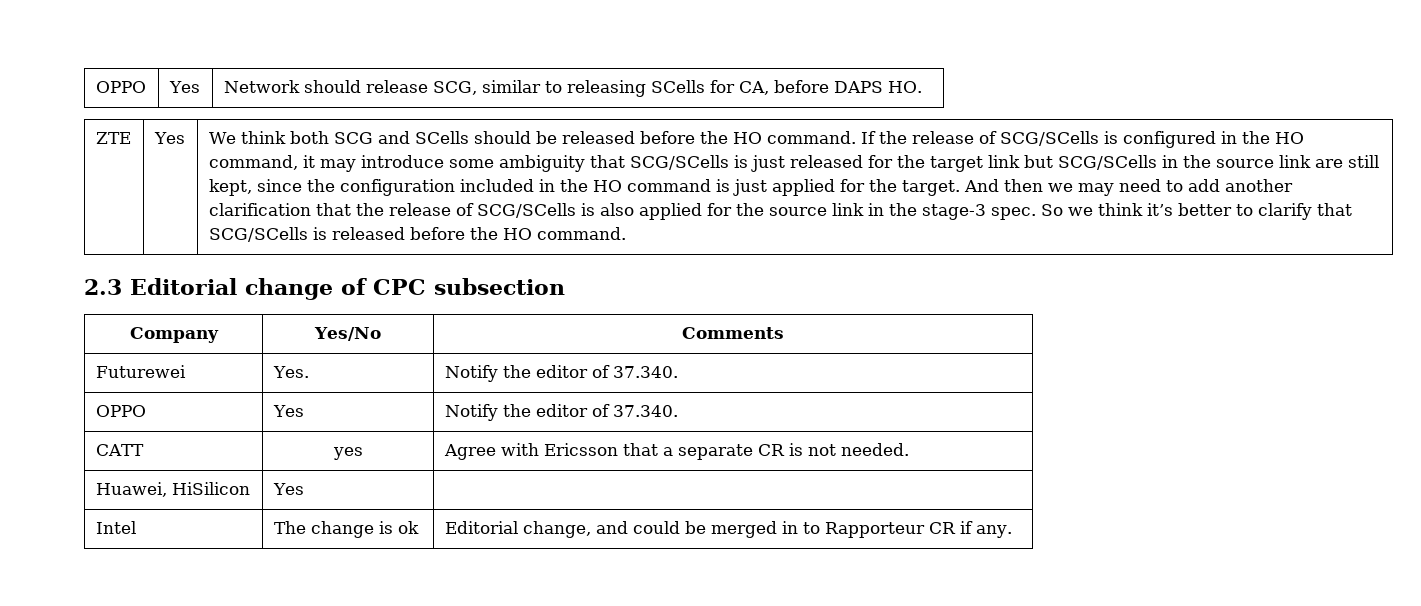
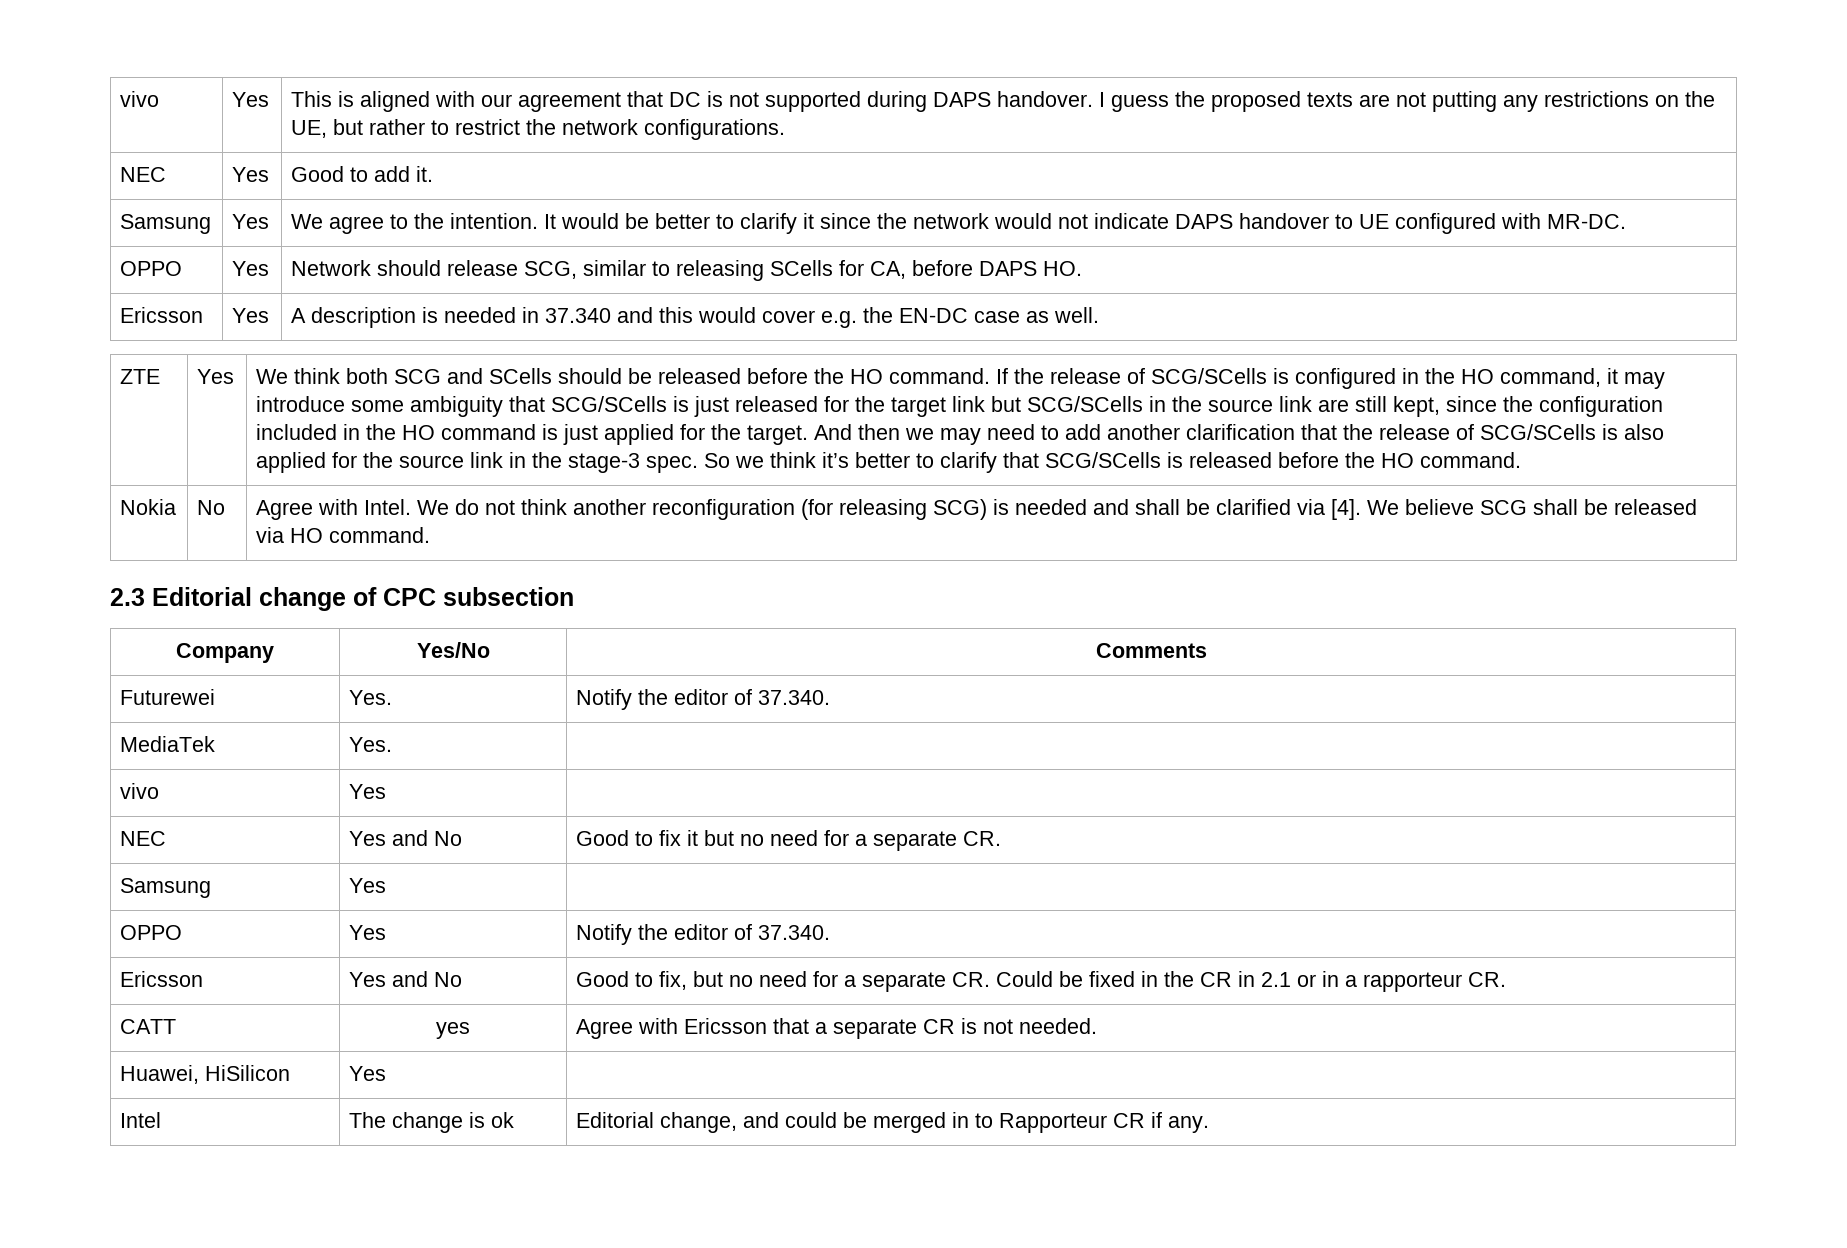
(95, 87) none -> [120,91,160,107] [232,92,270,107] [291,91,1716,112] [291,119,786,140] [120,167,167,182] [232,167,270,182] [291,166,434,182] [120,214,212,234] [232,214,270,229] [291,213,1627,234] vivo | Yes | This is aligned with our agreement that DC is not supported during DAPS handover. I guess the proposed texts are not putting any restrictions on the UE, but rather to restrict the network configurations. // NEC | Yes | Good to add it. // Samsung | Yes | We agree to the intention. It would be better to clarify it since the network would not indicate DAPS handover to UE configured with MR-DC. //
(922, 87) none -> [120,307,204,323] [232,308,270,323] [291,307,1100,328] // Ericsson | Yes | A description is needed in 37.340 and this would cover e.g. the EN-DC case as well.
(626, 233) none -> [120,499,177,515] [197,500,226,515] [256,499,1698,520] [256,527,431,543] // Nokia | No | Agree with Intel. We do not think another reconfiguration (for releasing SCG) is needed and shall be clarified via [4]. We believe SCG shall be released via HO command.
(678, 372) none -> [120,736,216,752] [349,737,393,752] [120,783,160,799] [349,784,387,799] [120,831,167,846] [349,830,463,846] [576,830,1002,851] [120,878,212,898] [349,878,387,893] // MediaTek | Yes. | // vivo | Yes | // NEC | Yes and No | Good to fix it but no need for a separate CR. // Samsung | Yes |
(678, 411) none -> [120,971,204,987] [349,971,463,987] [576,971,1507,992] // Ericsson | Yes and No | Good to fix, but no need for a separate CR. Could be fixed in the CR in 2.1 or in a rapporteur CR.

